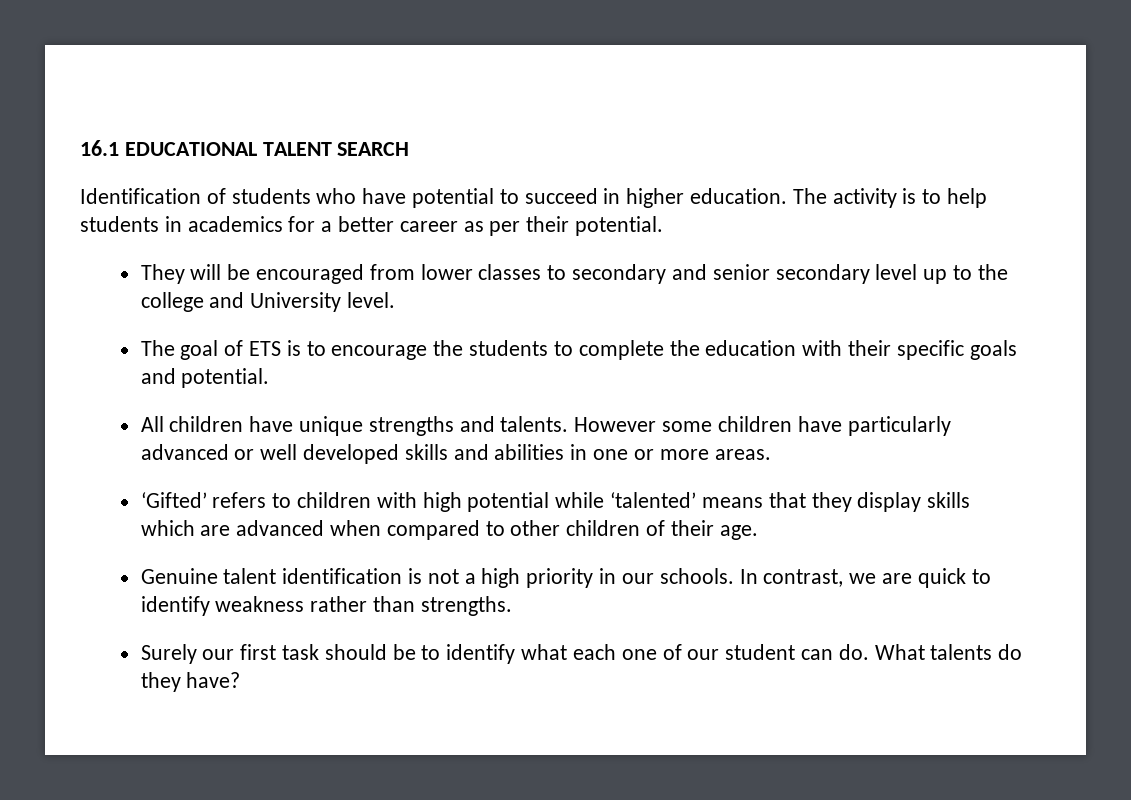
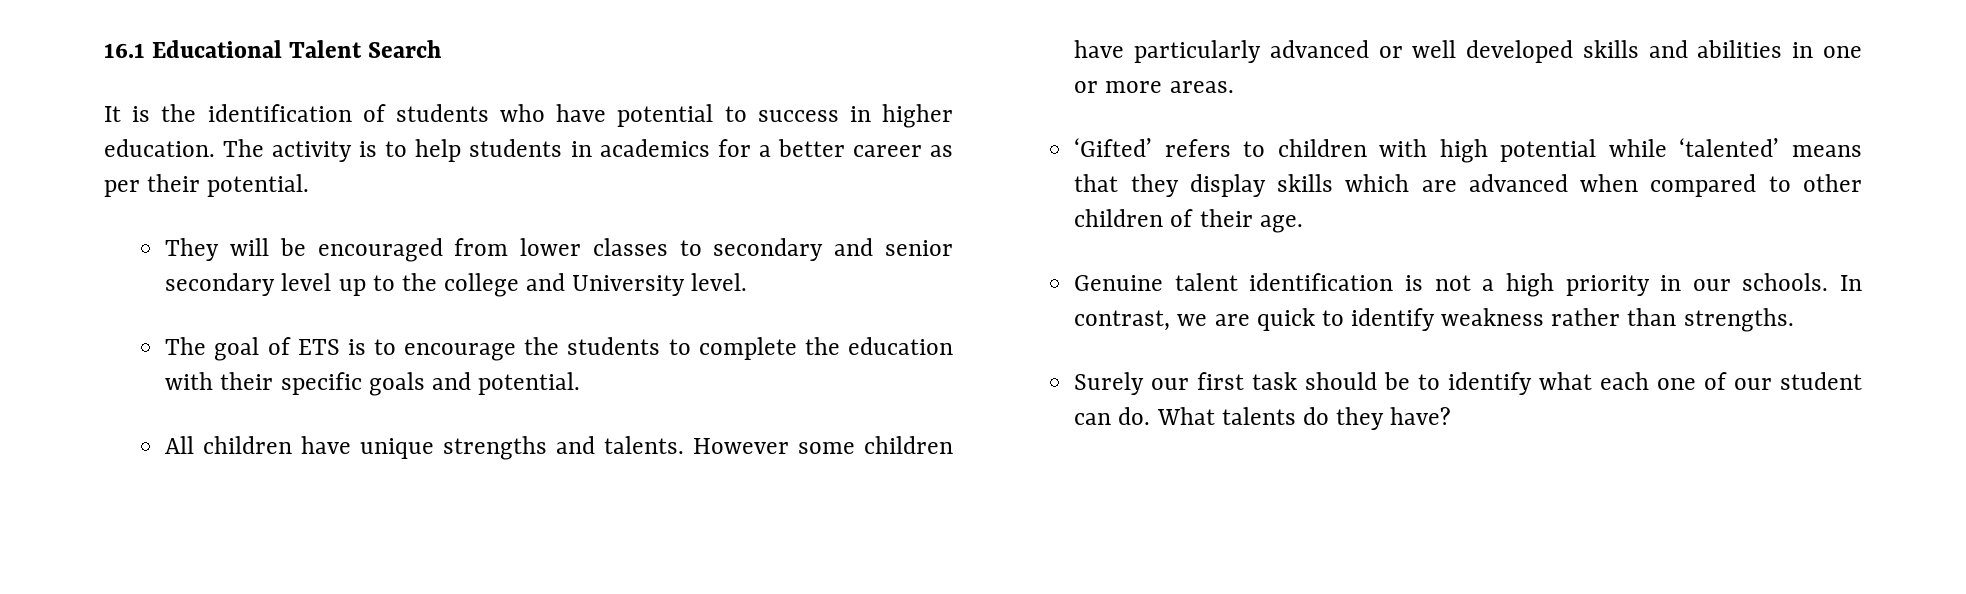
[124,142,410,156] [80,188,201,204] EDUCATIONAL TALENT SEARCH // Identification -> [152,40,442,58] [104,104,352,122] Educational Talent Search // It is the identification
[524,188,598,204] succeed -> [757,110,839,122] success

